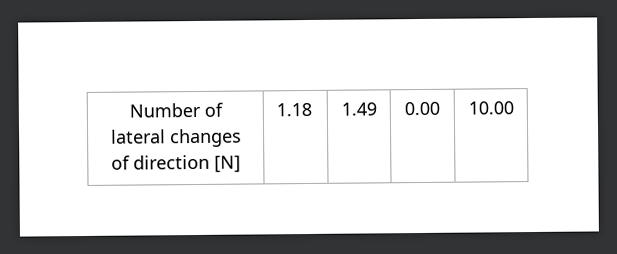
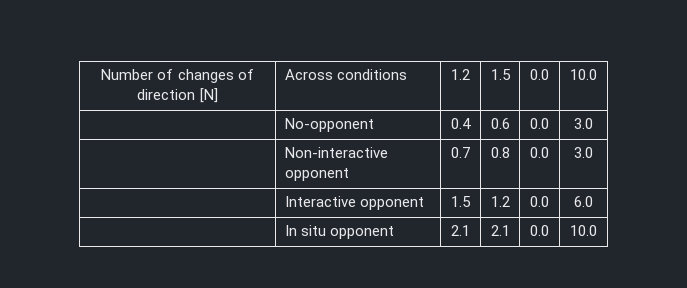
[110,129,166,144] lateral -> (174, 74) none
[275,102,312,117] [340,102,377,116] [404,101,440,116] [467,101,514,115] 1.18 | 1.49 | 0.00 | 10.00 -> [284,69,407,80] [451,69,470,80] [490,69,511,80] [530,69,549,80] [570,69,597,80] [284,118,374,132] [451,118,471,129] [490,118,510,129] [530,118,549,129] [574,118,593,129] [284,147,388,158] [284,168,349,181] [451,147,470,158] [490,147,510,158] [530,147,549,158] [574,147,593,158] [284,196,424,210] [451,196,471,207] [490,196,510,207] [530,196,549,207] [574,196,593,207] [284,225,394,239] [451,225,470,236] [490,225,510,236] [530,225,549,236] [570,225,597,236] Across conditions | 1.2 | 1.5 | 0.0 | 10.0 // | No-opponent | 0.4 | 0.6 | 0.0 | 3.0 // | Non-interactive opponent | 0.7 | 0.8 | 0.0 | 3.0 // | Interactive opponent | 1.5 | 1.2 | 0.0 | 6.0 // | In situ opponent | 2.1 | 2.1 | 0.0 | 10.0

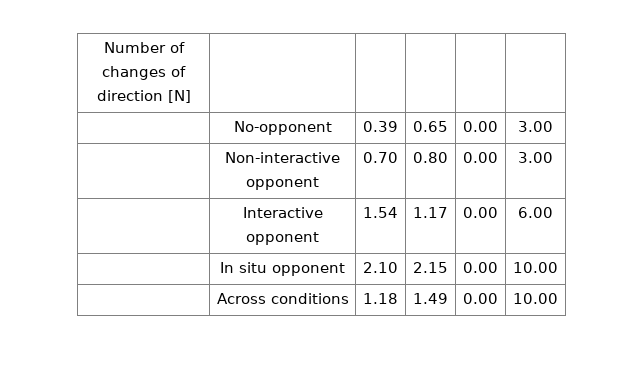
[284,69,407,80] [451,69,470,80] [490,69,511,80] [530,69,549,80] [570,69,597,80] [284,118,374,132] [451,118,471,129] [490,118,510,129] [530,118,549,129] [574,118,593,129] [284,147,388,158] [284,168,349,181] [451,147,470,158] [490,147,510,158] [530,147,549,158] [574,147,593,158] [284,196,424,210] [451,196,471,207] [490,196,510,207] [530,196,549,207] [574,196,593,207] [284,225,394,239] [451,225,470,236] [490,225,510,236] [530,225,549,236] [570,225,597,236] Across conditions | 1.2 | 1.5 | 0.0 | 10.0 // | No-opponent | 0.4 | 0.6 | 0.0 | 3.0 // | Non-interactive opponent | 0.7 | 0.8 | 0.0 | 3.0 // | Interactive opponent | 1.5 | 1.2 | 0.0 | 6.0 // | In situ opponent | 2.1 | 2.1 | 0.0 | 10.0 -> [233,121,332,135] [363,121,398,132] [413,121,448,132] [463,121,498,132] [518,121,553,132] [225,152,340,163] [246,177,319,190] [363,152,398,163] [413,152,448,163] [463,152,498,163] [518,152,553,163] [242,207,323,218] [246,232,319,245] [363,207,398,218] [413,207,448,218] [463,207,498,218] [518,207,553,218] [220,262,345,276] [363,262,398,273] [413,262,448,273] [463,262,498,273] [513,262,558,273] [216,293,349,304] [363,293,398,304] [413,293,448,304] [463,293,498,304] [513,293,558,304] | | | | // | No-opponent | 0.39 | 0.65 | 0.00 | 3.00 // | Non-interactive opponent | 0.70 | 0.80 | 0.00 | 3.00 // | Interactive opponent | 1.54 | 1.17 | 0.00 | 6.00 // | In situ opponent | 2.10 | 2.15 | 0.00 | 10.00 // | Across conditions | 1.18 | 1.49 | 0.00 | 10.00

